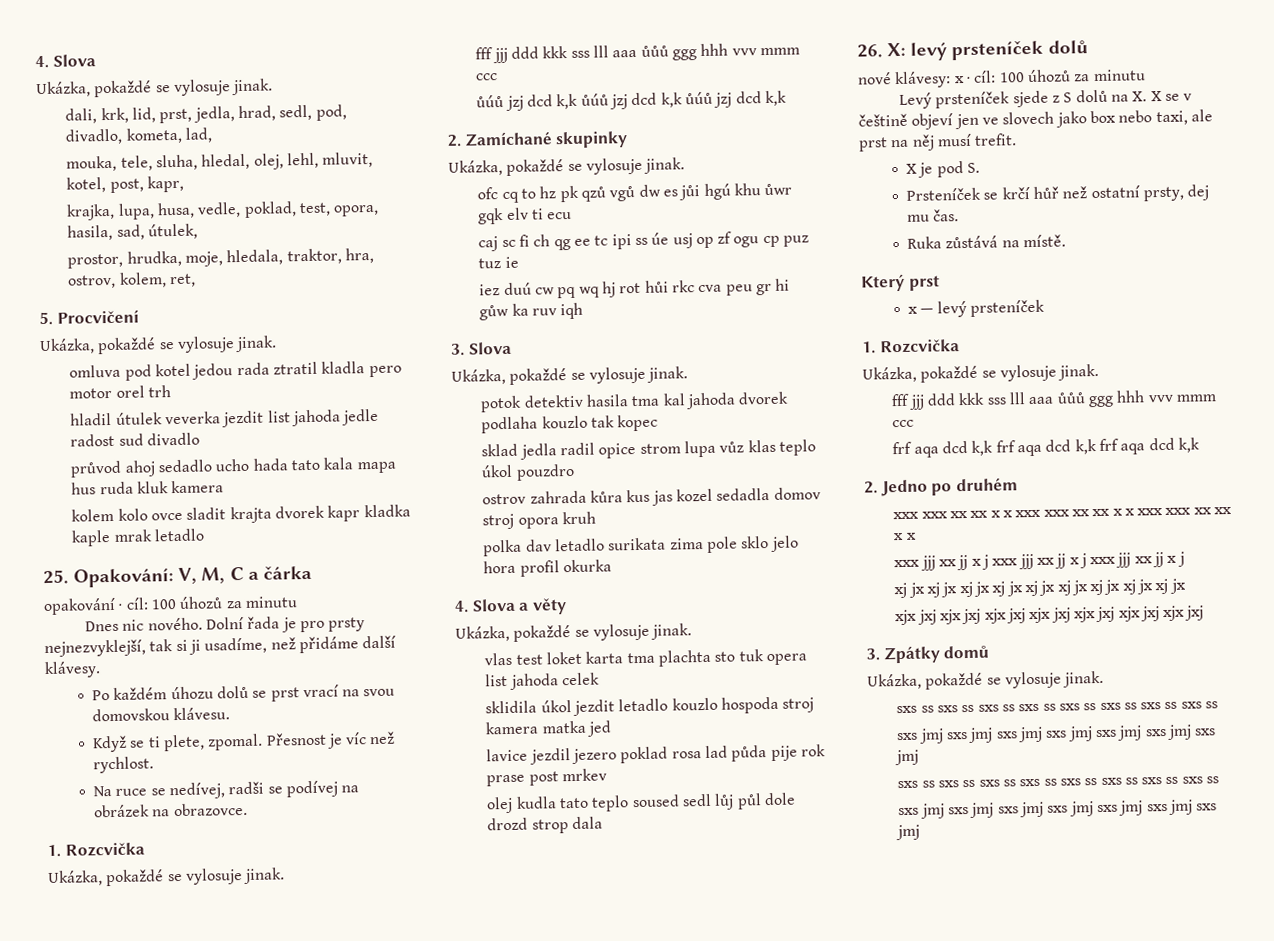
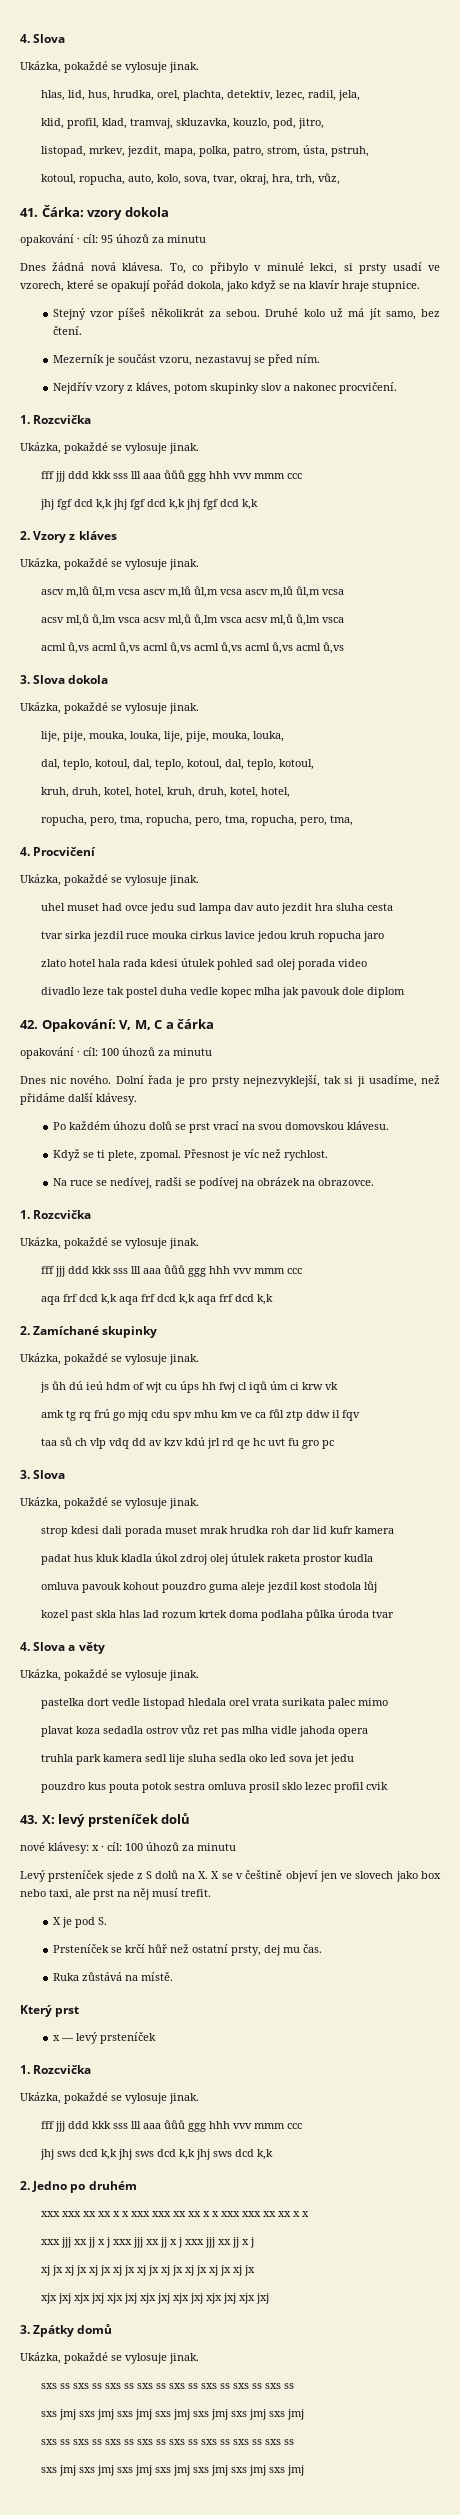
[65,104,347,124] [65,127,212,145] [66,151,374,172] [66,175,184,193] [66,201,380,221] [67,223,198,241] [67,247,374,269] [67,272,196,289] [39,311,53,326] dali, krk, lid, prst, jedla, hrad, sedl, pod, divadlo, kometa, lad, // mouka, tele, sluha, hledal, olej, lehl, mluvit, kotel, post, kapr, // krajka, lupa, husa, vedle, poklad, test, opora, hasila, sad, útulek, // prostor, hrudka, moje, hledala, traktor, hra, ostrov, kolem, ret, // 5. -> [40,90,360,101] [40,118,324,129] [40,145,369,157] [40,173,340,185] [20,205,169,220] [20,234,206,246] [20,262,440,274] [20,280,420,292] [52,308,440,320] [52,326,82,335] [52,354,320,366] [52,382,397,394] [20,415,92,424] [20,442,199,454] [40,470,302,482] [39,499,258,510] [20,531,117,543] [20,558,199,570] [40,586,344,598] [40,614,344,626] [40,642,344,654] [20,675,109,684] [20,702,199,714] [40,731,284,742] [40,759,314,770] [40,787,290,798] [40,815,353,826] [20,847,30,856] hlas, lid, hus, hrudka, orel, plachta, detektiv, lezec, radil, jela, // klid, profil, klad, tramvaj, skluzavka, kouzlo, pod, jitro, // listopad, mrkev, jezdit, mapa, polka, patro, strom, ústa, pstruh, // kotoul, ropucha, auto, kolo, sova, tvar, okraj, hra, trh, vůz, // 41. Čárka: vzory dokola // opakování · cíl: 95 úhozů za minutu // Dnes žádná nová klávesa. To, co přibylo v minulé lekci, si prsty usadí ve vzorech, které se opakují pořád dokola, jako když se na klavír hraje stupnice. // Stejný vzor píšeš několikrát za sebou. Druhé kolo už má jít samo, bez čtení. // Mezerník je součást vzoru, nezastavuj se před ním. // Nejdřív vzory z kláves, potom skupinky slov a nakonec procvičení. // 1. Rozcvička // Ukázka, pokaždé se vylosuje jinak. // fff jjj ddd kkk sss lll aaa ůůů ggg hhh vvv mmm ccc // jhj fgf dcd k,k jhj fgf dcd k,k jhj fgf dcd k,k // 2. Vzory z kláves // Ukázka, pokaždé se vylosuje jinak. // ascv m,lů ůl,m vcsa ascv m,lů ůl,m vcsa ascv m,lů ůl,m vcsa // acsv ml,ů ů,lm vsca acsv ml,ů ů,lm vsca acsv ml,ů ů,lm vsca // acml ů,vs acml ů,vs acml ů,vs acml ů,vs acml ů,vs acml ů,vs // 3. Slova dokola // Ukázka, pokaždé se vylosuje jinak. // lije, pije, mouka, louka, lije, pije, mouka, louka, // dal, teplo, kotoul, dal, teplo, kotoul, dal, teplo, kotoul, // kruh, druh, kotel, hotel, kruh, druh, kotel, hotel, // ropucha, pero, tma, ropucha, pero, tma, ropucha, pero, tma, // 4.
[69,361,402,381] [69,385,171,399] [70,408,380,428] [70,432,200,447] [70,457,397,478] [71,480,225,495] [71,504,411,524] [71,528,205,547] [43,569,69,585] omluva pod kotel jedou rada ztratil kladla pero motor orel trh // hladil útulek veverka jezdit list jahoda jedle radost sud divadlo // průvod ahoj sedadlo ucho hada tato kala mapa hus ruda kluk kamera // kolem kolo ovce sladit krajta dvorek kapr kladka kaple mrak letadlo // 25. -> [40,903,393,914] [40,931,384,942] [40,958,367,970] [40,987,405,998] [20,1020,38,1029] uhel muset had ovce jedu sud lampa dav auto jezdit hra sluha cesta // tvar sirka jezdil ruce mouka cirkus lavice jedou kruh ropucha jaro // zlato hotel hala rada kdesi útulek pohled sad olej porada video // divadlo leze tak postel duha vedle kopec mlha jak pavouk dole diplom // 42.
[476,91,733,111] ůúů jzj dcd k,k ůúů jzj dcd k,k ůúů jzj -> [40,1294,233,1305] aqa frf dcd k,k aqa frf dcd k,k aqa frf
[477,183,793,204] [478,207,573,225] [478,231,810,252] [478,256,519,269] [479,278,791,299] [479,302,584,321] ofc cq to hz pk qzů vgů dw es jůi hgú khu ůwr gqk elv ti ecu // caj sc fi ch qg ee tc ipi ss úe usj op zf ogu cp puz tuz ie // iez duú cw pq wq hj rot hůi rkc cva peu gr hi gůw ka ruv iqh -> [39,1381,338,1393] [40,1409,360,1421] [40,1437,334,1449] js ůh dú ieú hdm of wjt cu úps hh fwj cl iqů úm ci krw vk // amk tg rq frú go mjq cdu spv mhu km ve ca fůl ztp ddw il fqv // taa sů ch vlp vdq dd av kzv kdú jrl rd qe hc uvt fu gro pc
[480,391,790,413] [481,414,659,434] [481,439,816,460] [481,463,575,481] [482,487,821,506] [482,511,596,530] [483,535,799,557] [483,559,612,577] potok detektiv hasila tma kal jahoda dvorek podlaha kouzlo tak kopec // sklad jedla radil opice strom lupa vůz klas teplo úkol pouzdro // ostrov zahrada kůra kus jas kozel sedadla domov stroj opora kruh // polka dav letadlo surikata zima pole sklo jelo hora profil okurka -> [40,1526,394,1537] [40,1553,373,1565] [40,1581,377,1593] [40,1609,394,1621] strop kdesi dali porada muset mrak hrudka roh dar lid kufr kamera // padat hus kluk kladla úkol zdroj olej útulek raketa prostor kudla // omluva pavouk kohout pouzdro guma aleje jezdil kost stodola lůj // kozel past skla hlas lad rozum krtek doma podlaha půlka úroda tvar
[484,649,807,667] [485,672,600,690] [485,696,815,717] [485,720,612,737] [486,744,826,765] [486,768,607,787] [486,792,796,814] [487,816,603,834] [857,44,883,58] vlas test loket karta tma plachta sto tuk opera list jahoda celek // sklidila úkol jezdit letadlo kouzlo hospoda stroj kamera matka jed // lavice jezdil jezero poklad rosa lad půda pije rok prase post mrkev // olej kudla tato teplo soused sedl lůj půl dole drozd strop dala // 26. -> [40,1698,388,1709] [40,1725,368,1737] [40,1754,354,1765] [40,1782,388,1793] [20,1815,38,1824] pastelka dort vedle listopad hledala orel vrata surikata palec mimo // plavat koza sedadla ostrov vůz ret pas mlha vidle jahoda opera // truhla park kamera sedl lije sluha sedla oko led sova jet jedu // pouzdro kus pouta potok sestra omluva prosil sklo lezec profil cvik // 43.
[892,438,1146,458] frf aqa dcd k,k frf aqa dcd k,k frf aqa -> [39,2149,232,2160] jhj sws dcd k,k jhj sws dcd k,k jhj sws

